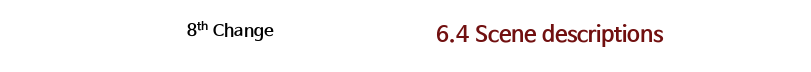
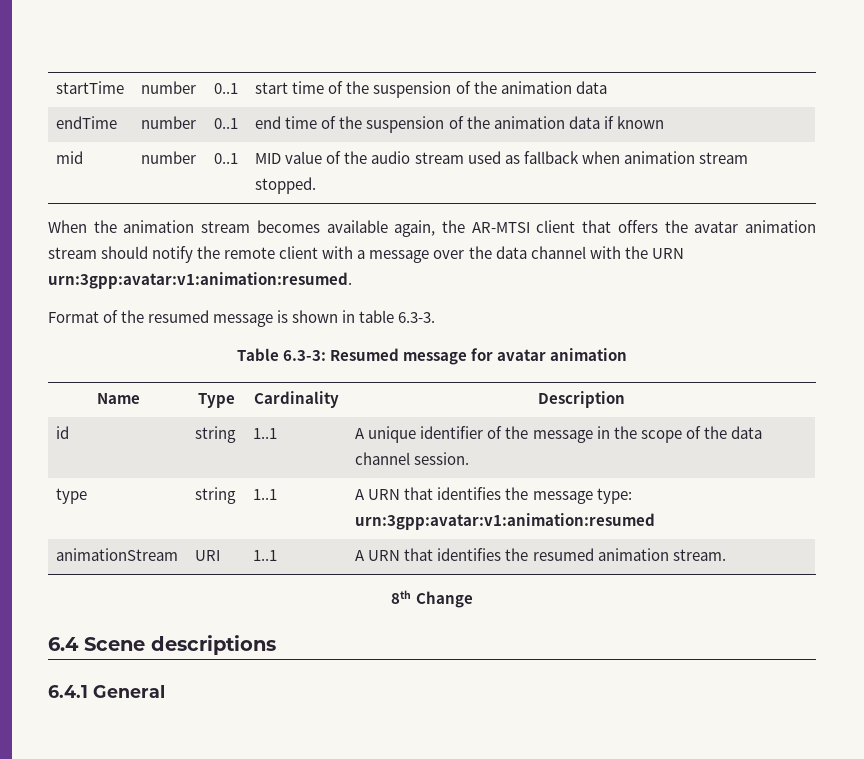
(187, 29) none -> [56,81,125,94] [141,81,197,94] [214,83,239,94] [255,81,607,98] [56,116,118,129] [141,116,197,129] [214,118,239,129] [255,116,664,133] [56,151,84,164] [141,151,197,164] [214,153,239,164] [255,151,748,164] [255,177,317,194] [48,220,816,237] [48,246,684,263] [48,272,352,289] [48,310,436,327] [236,348,628,365] [96,393,140,404] [198,393,235,408] [254,391,339,408] [538,391,625,408] [56,426,70,439] [195,426,237,443] [253,428,278,439] [355,426,762,443] [355,452,470,465] [56,488,88,504] [195,487,237,504] [253,489,278,500] [355,487,632,504] [355,513,656,530] [56,548,179,561] [195,550,221,561] [253,550,278,561] [355,548,726,561] startTime | number | 0..1 | start time of the suspension of the animation data // endTime | number | 0..1 | end time of the suspension of the animation data if known // mid | number | 0..1 | MID value of the audio stream used as fallback when animation stream stopped. // When the animation stream becomes available again, the AR-MTSI client that offers the avatar animation stream should notify the remote client with a message over the data channel with the URN urn:3gpp:avatar:v1:animation:resumed. // Format of the resumed message is shown in table 6.3-3. // Table 6.3-3: Resumed message for avatar animation // Name | Type | Cardinality | Description // id | string | 1..1 | A unique identifier of the message in the scope of the data channel session. // type | string | 1..1 | A URN that identifies the message type: urn:3gpp:avatar:v1:animation:resumed // animationStream | URI | 1..1 | A URN that identifies the resumed animation stream. //
(664, 35) none -> [48,685,165,698] // 6.4.1 General

